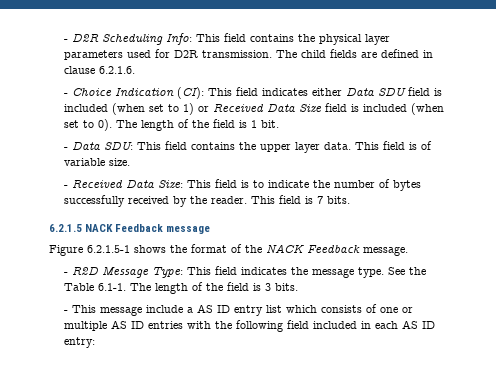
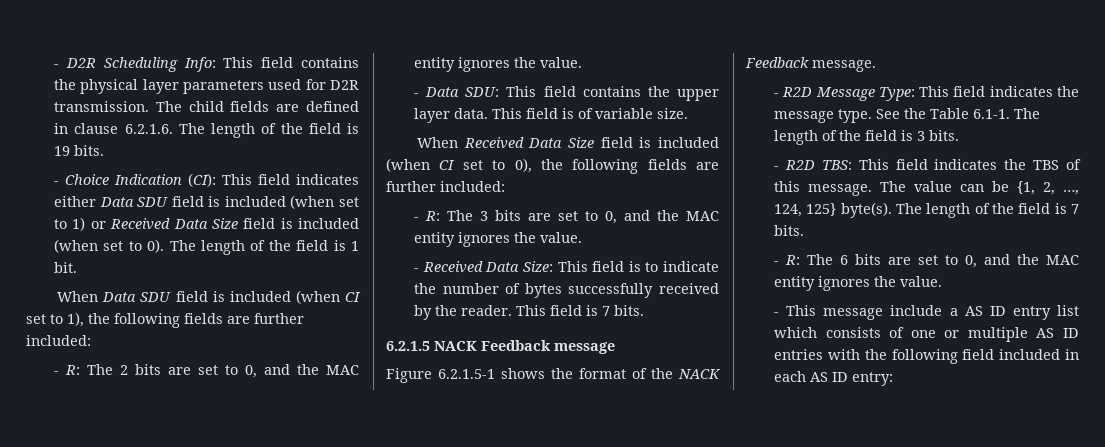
(136, 70) none -> [178,123,360,138] [54,145,105,156] The length of the field is 19 bits.
(280, 124) none -> [57,290,362,304] [26,312,304,328] [26,335,91,346] [54,364,359,378] [414,57,583,72] // When Data SDU field is included (when CI set to 1), the following fields are further included: // - R: The 2 bits are set to 0, and the MAC entity ignores the value.
(131, 162) none -> [417,137,719,149] [386,158,719,174] [386,181,505,192] [414,210,719,224] [414,232,583,247] // When Received Data Size field is included (when CI set to 0), the following fields are further included: // - R: The 3 bits are set to 0, and the MAC entity ignores the value.
(299, 287) none -> [774,159,1081,170] [774,181,1079,196] [774,202,1079,218] [774,225,805,236] [774,254,1079,268] [774,276,943,291] // - R2D TBS: This field indicates the TBS of this message. The value can be {1, 2, …, 124, 125} byte(s). The length of the field is 7 bits. // - R: The 6 bits are set to 0, and the MAC entity ignores the value.

